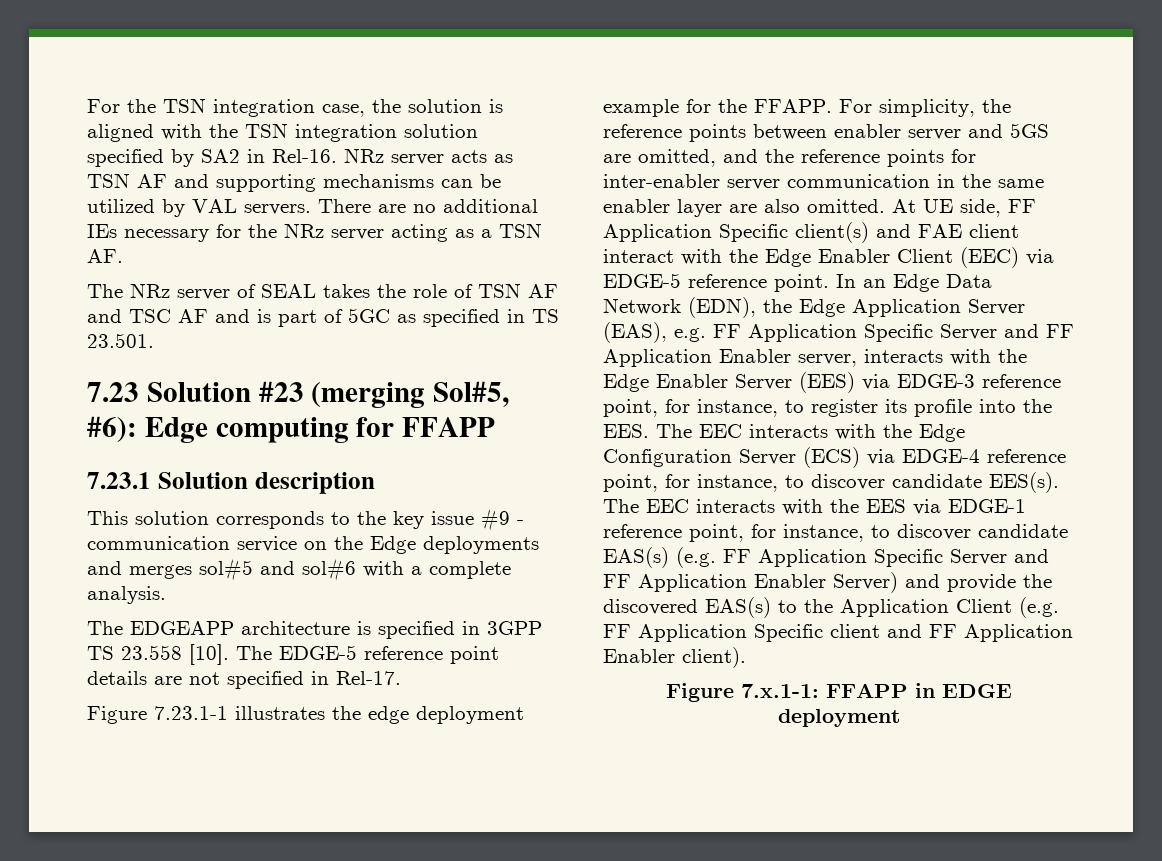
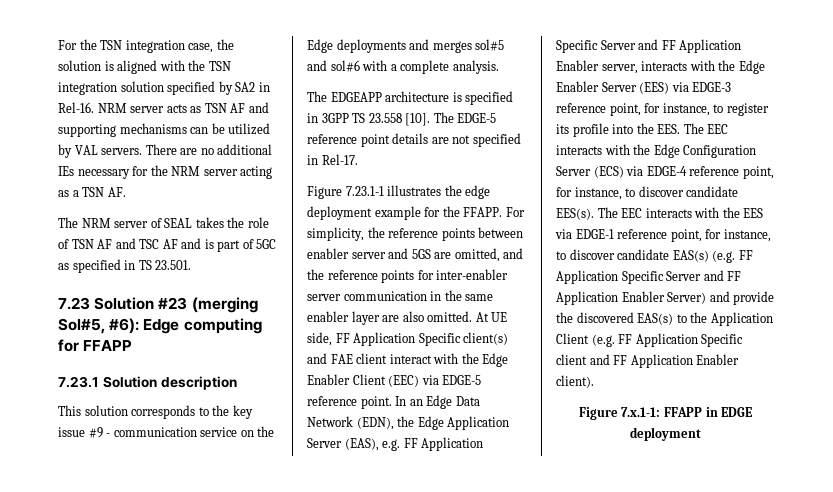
[344,148,384,163] NRz -> [97,103,127,113] NRM
[284,223,324,238] NRz -> [171,166,201,176] NRM
[130,283,170,298] NRz -> [81,218,111,228] NRM

